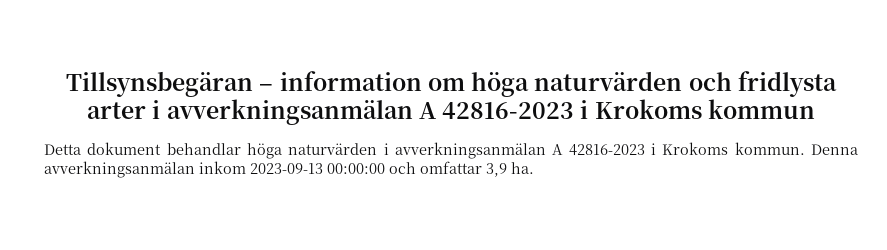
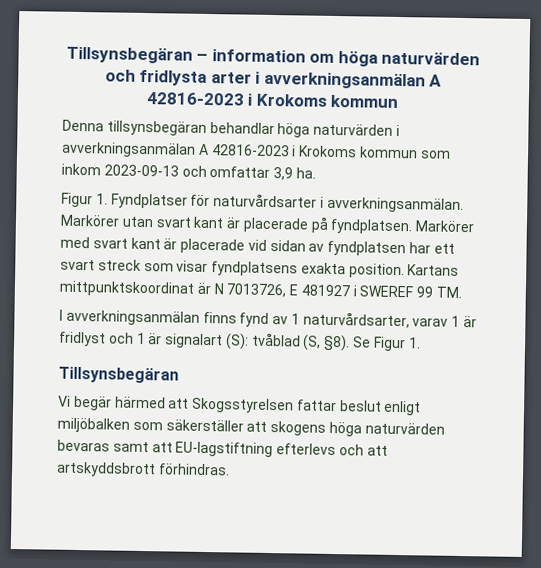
[44,142,162,155] Detta dokument -> [62,119,207,136] Denna tillsynsbegäran
[734,142,859,155] [44,161,195,178] kommun. Denna avverkningsanmälan -> [358,146,451,159] kommun som
[327,163,385,174] 00:00:00 -> (179, 170) none
(534, 168) none -> [61,192,464,214] [60,214,476,235] [60,236,455,257] [60,259,460,279] [59,280,463,299] [59,309,478,329] [59,331,421,352] [58,366,179,384] [58,395,422,416] [57,417,445,437] [57,439,388,458] [56,461,230,478] // Figur 1. Fyndplatser för naturvårdsarter i avverkningsanmälan. Markörer utan svart kant är placerade på fyndplatsen. Markörer med svart kant är placerade vid sidan av fyndplatsen har ett svart streck som visar fyndplatsens exakta position. Kartans mittpunktskoordinat är N 7013726, E 481927 i SWEREF 99 TM. // I avverkningsanmälan finns fynd av 1 naturvårdsarter, varav 1 är fridlyst och 1 är signalart (S): tvåblad (S, §8). Se Figur 1. // Tillsynsbegäran // Vi begär härmed att Skogsstyrelsen fattar beslut enligt miljöbalken som säkerställer att skogens höga naturvärden bevaras samt att EU-lagstiftning efterlevs och att artskyddsbrott förhindras.

